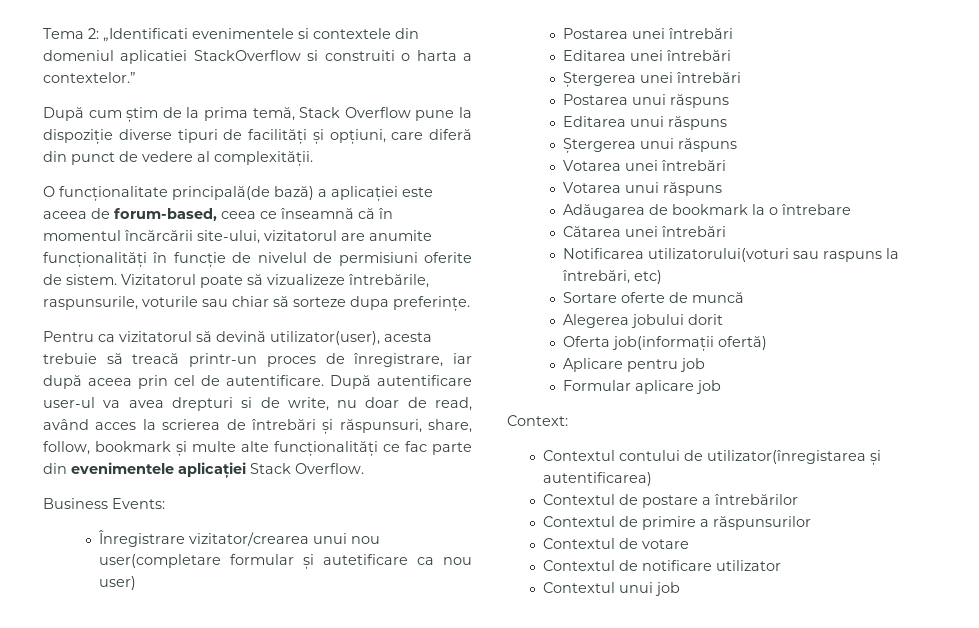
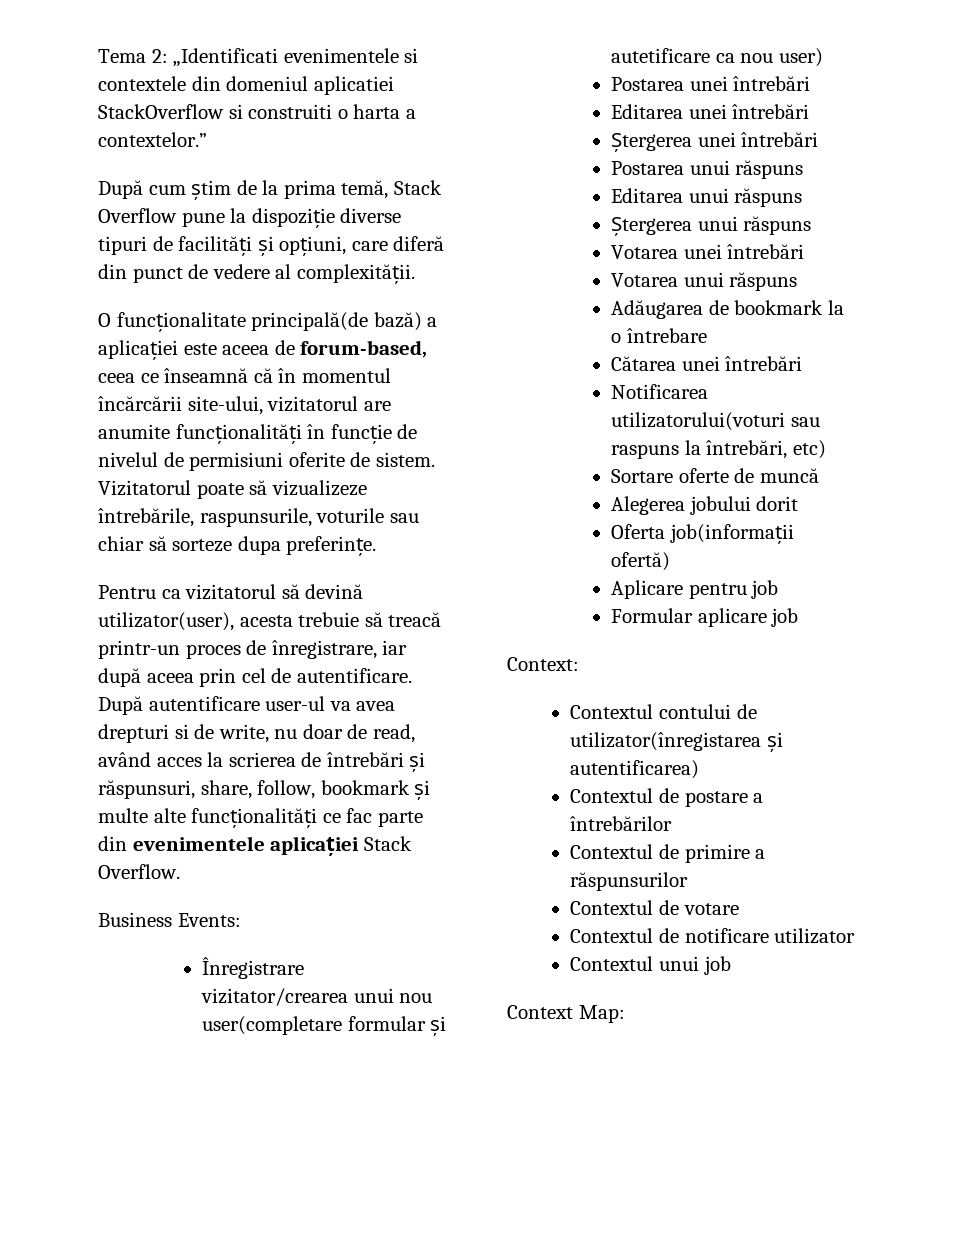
(680, 589) none -> [507,1005,625,1023] // Context Map:

